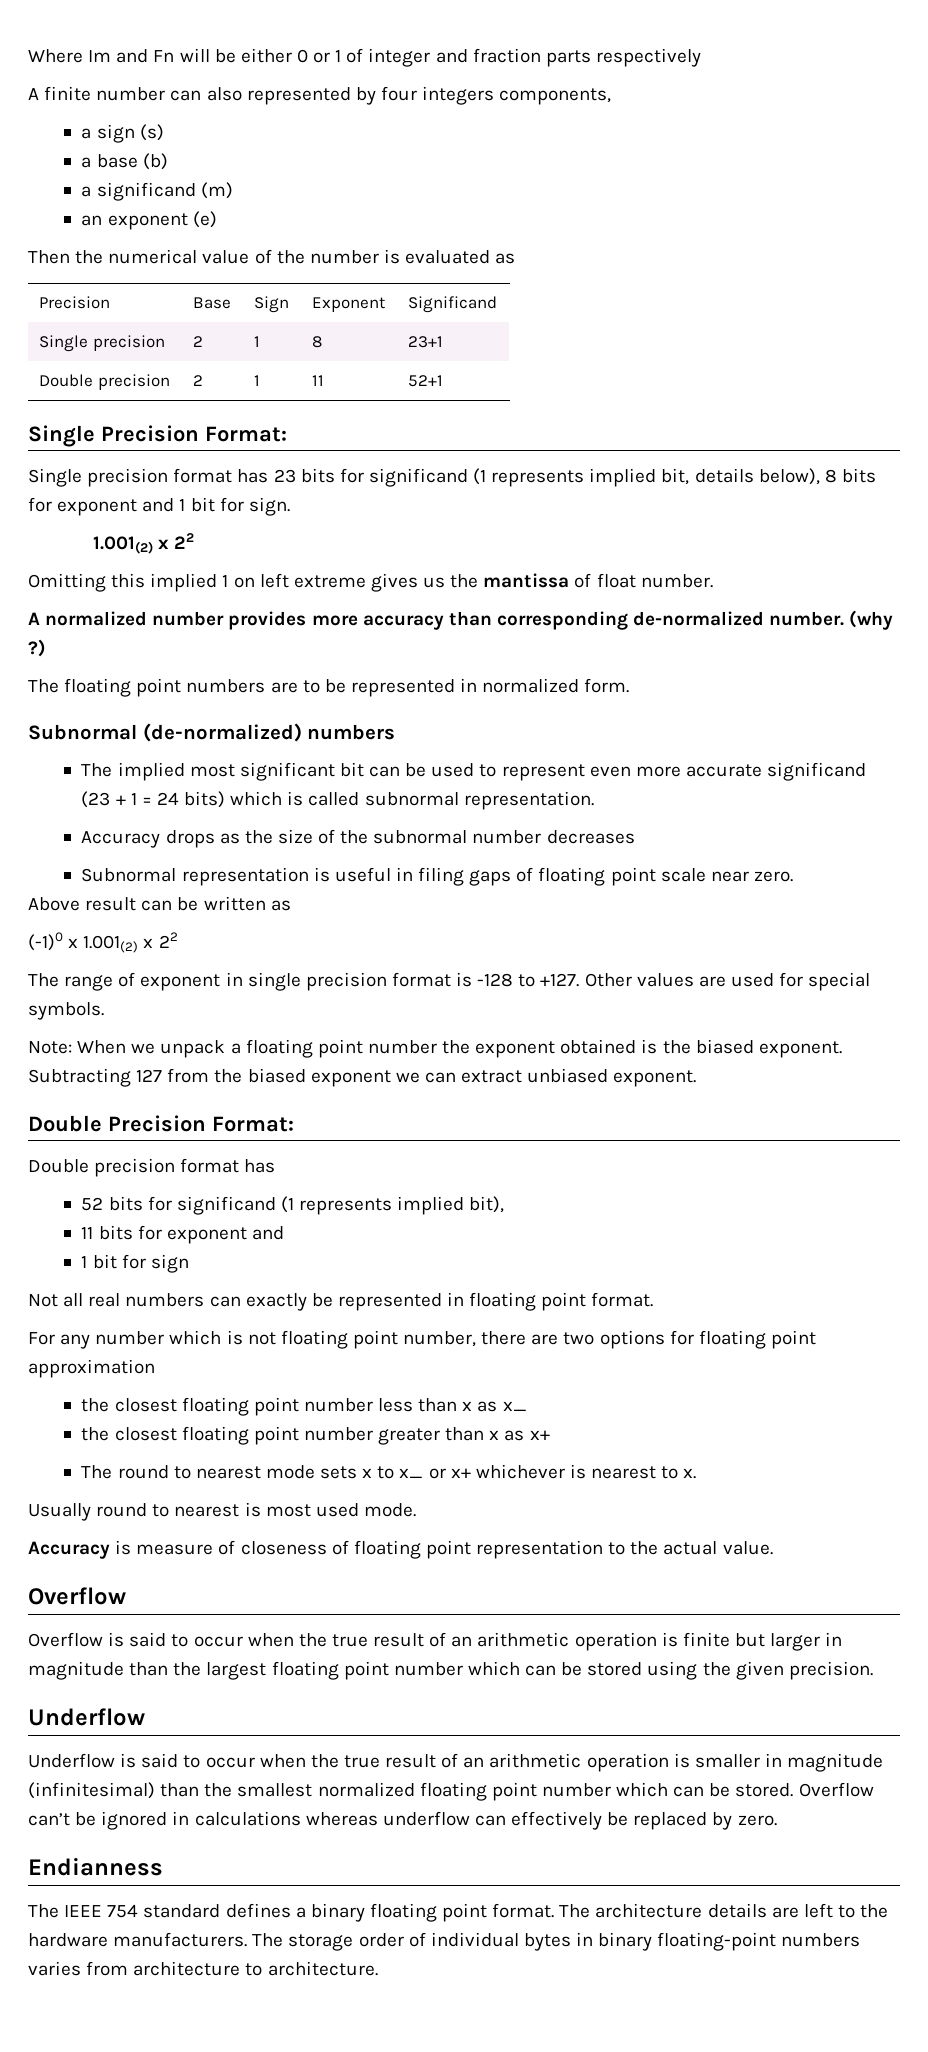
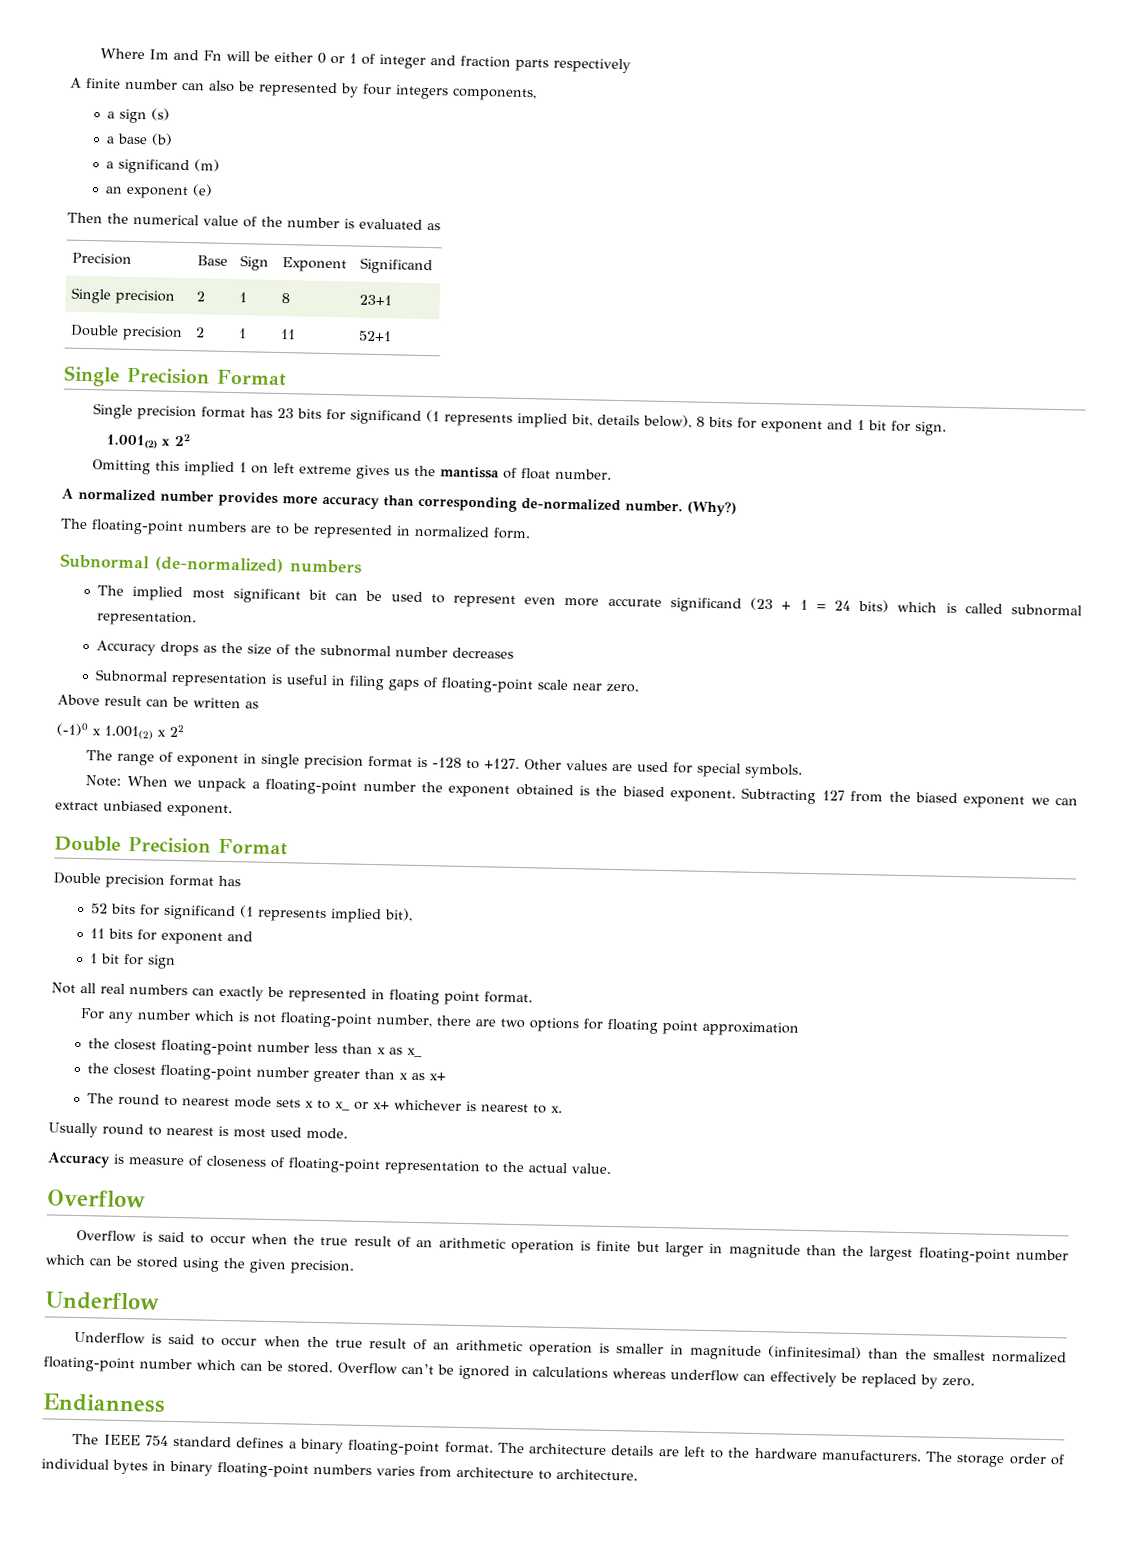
(242, 94) none -> [238,81,255,92] be
[205,426,287,442] Format: -> [216,369,287,387] Format
[849,610,894,630] [28,639,46,657] [28,678,182,697] (why ?) // The floating point -> [686,501,737,517] [60,518,184,536] (Why?) // The floating-point
[538,867,656,886] floating point -> [441,677,534,694] floating-point
[245,1039,363,1058] floating point -> [265,778,358,795] floating-point
[212,1116,294,1132] Format: -> [218,838,288,856] Format
[280,1330,398,1349] floating point -> [280,1012,374,1029] floating-point
[181,1397,299,1416] floating point -> [161,1039,254,1056] floating-point
[181,1426,299,1445] floating point -> [160,1064,253,1081] floating-point
[353,1540,471,1559] floating point -> [288,1157,381,1174] floating-point
[271,1661,389,1680] floating point -> [918,1247,1011,1264] floating-point
[419,1782,537,1801] floating point -> [43,1356,135,1373] floating-point
[369,1903,488,1922] floating point -> [347,1439,441,1456] floating-point

